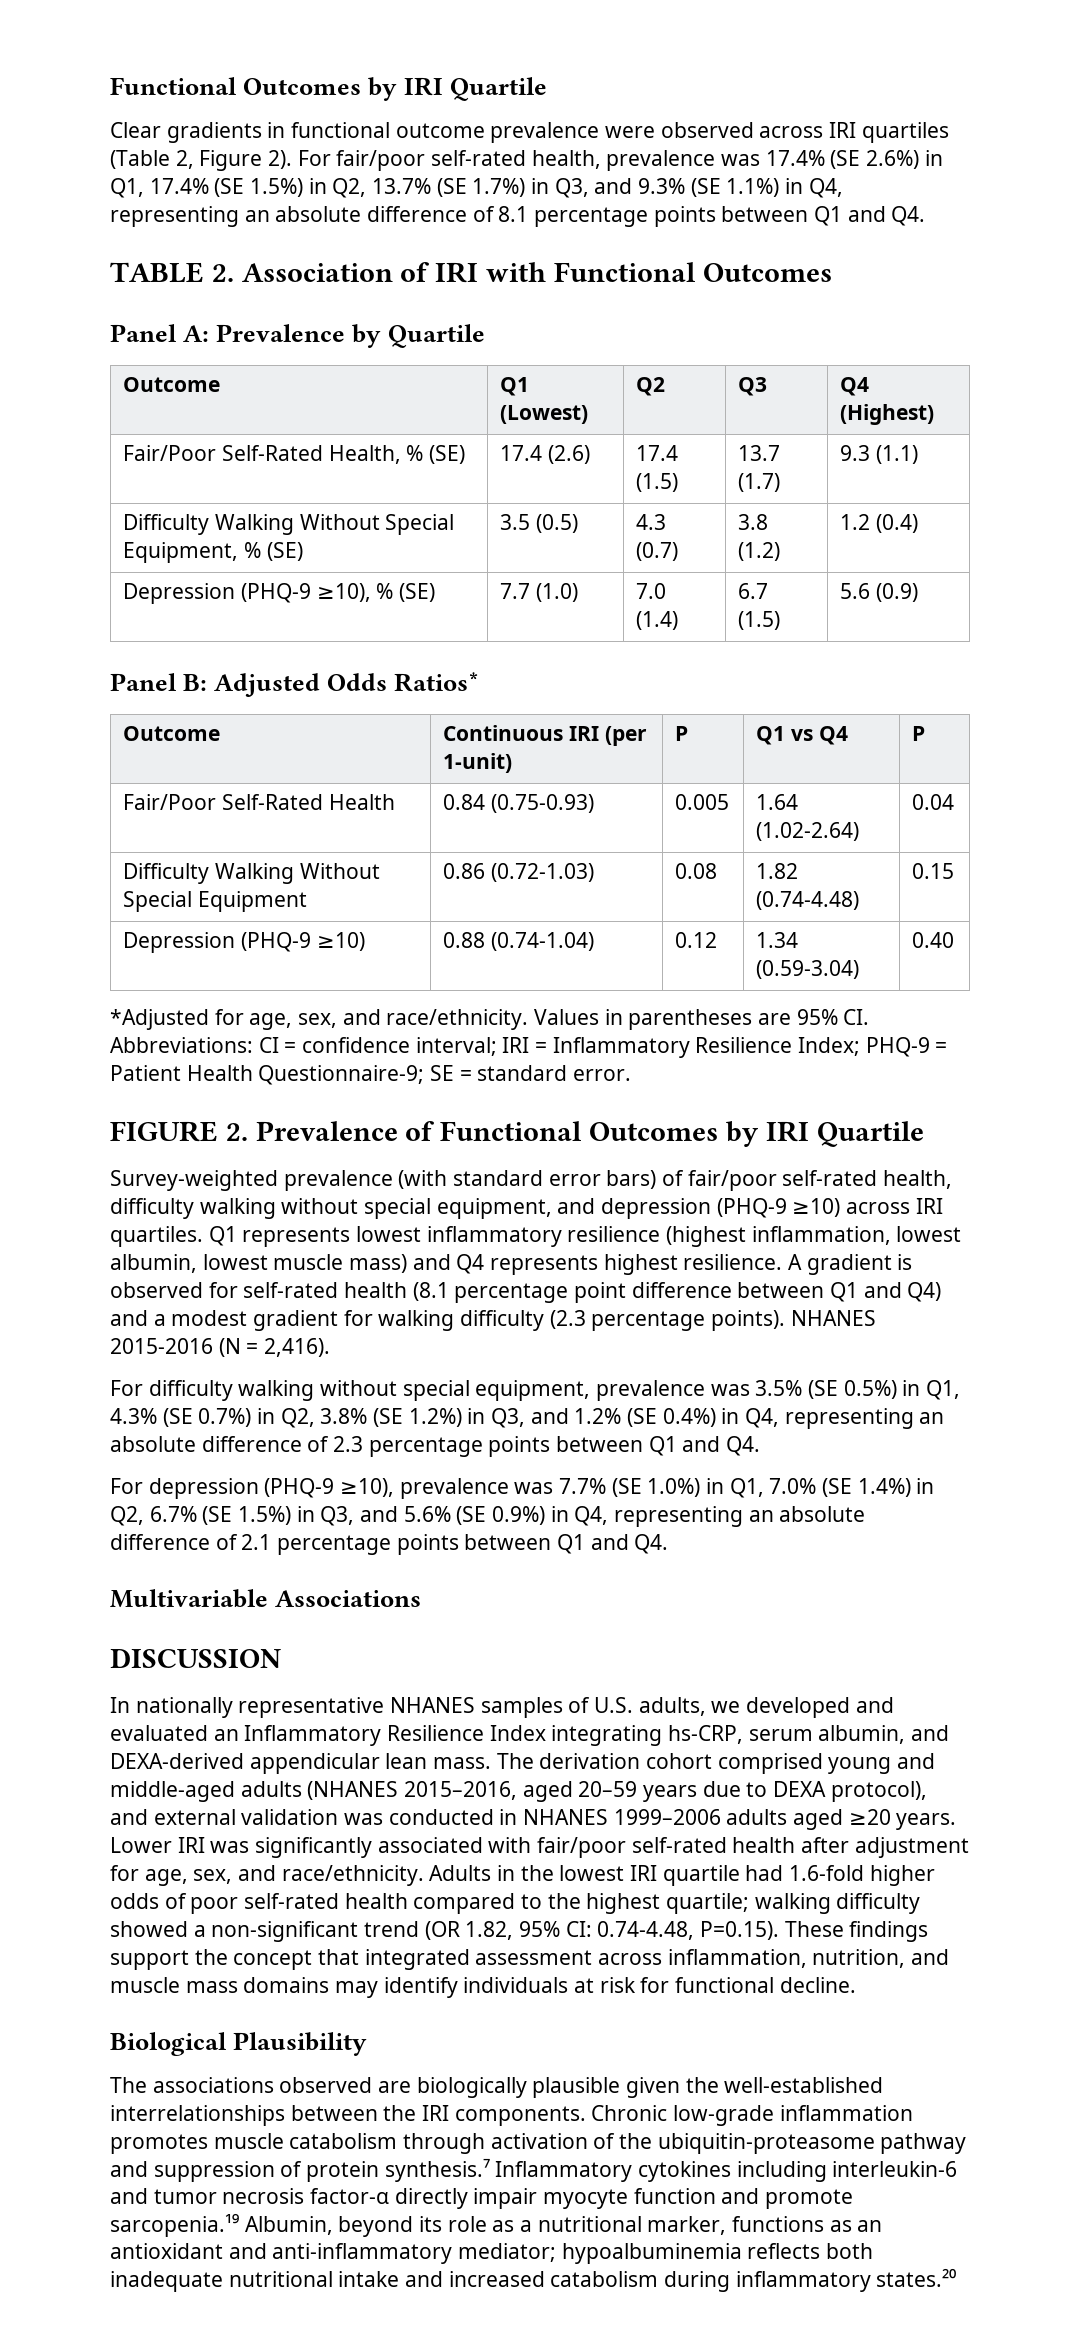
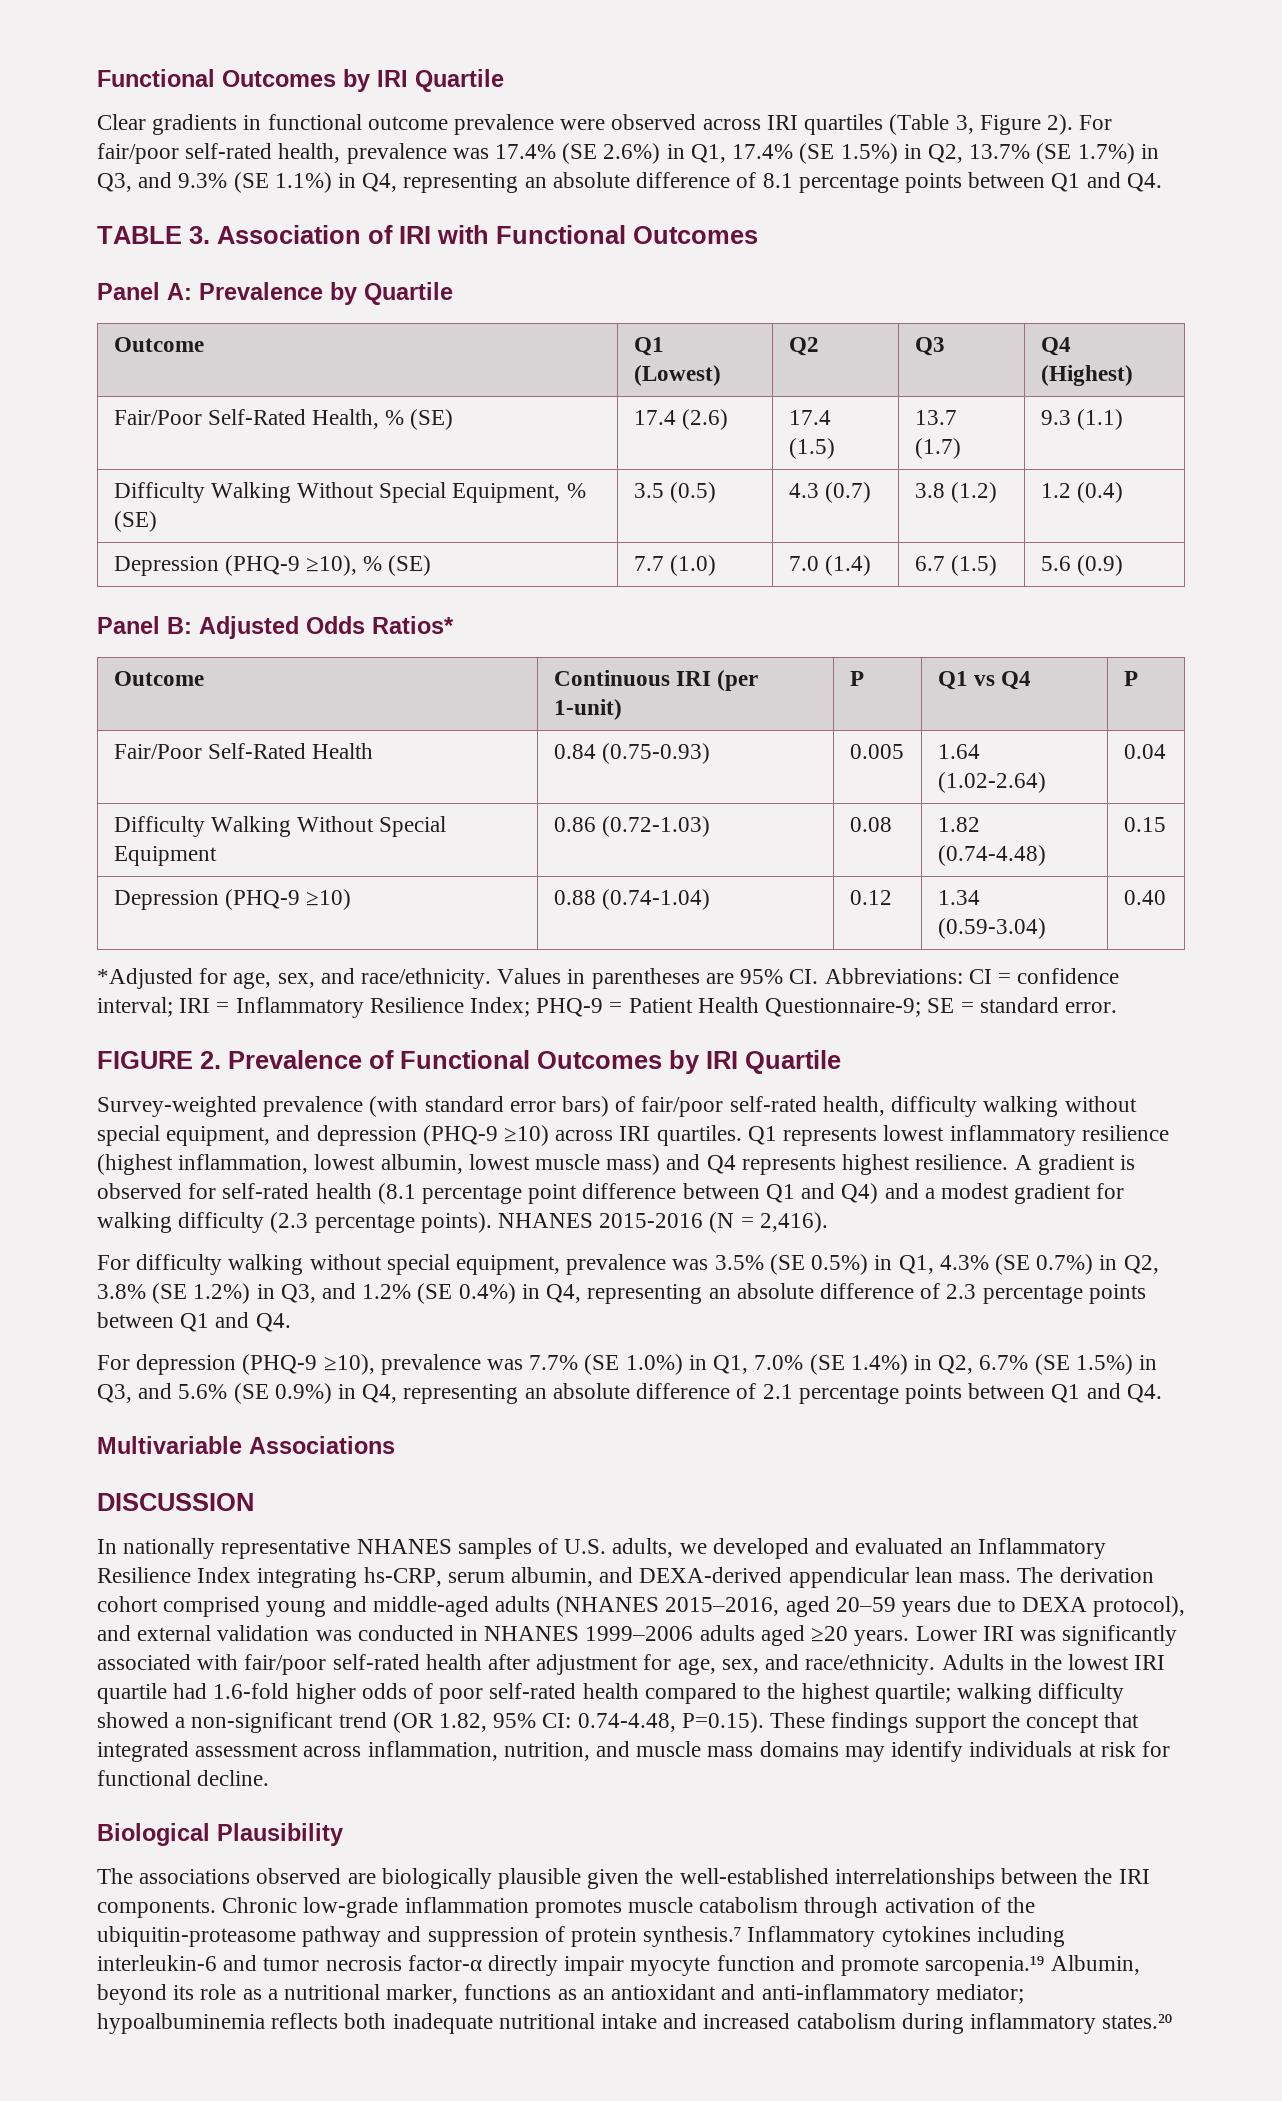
[175,150,194,169] 2, -> [955,115,974,134] 3,
[211,264,234,282] 2. -> [189,226,210,244] 3.

